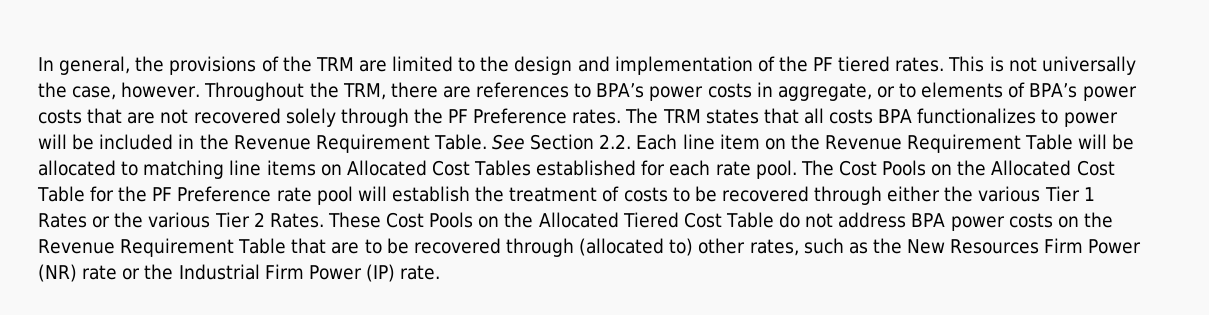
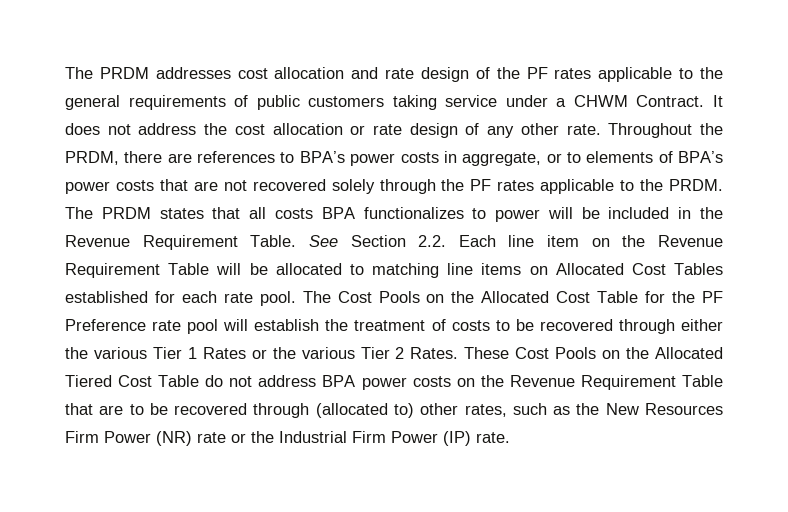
[38,56,1136,75] [38,82,201,100] In general, the provisions of the TRM are limited to the design and implementation of the PF tiered rates. This is not universally the case, however. -> [65,67,723,82] [65,95,723,110] [65,123,601,138] The PRDM addresses cost allocation and rate design of the PF rates applicable to the general requirements of public customers taking service under a CHWM Contract. It does not address the cost allocation or rate design of any other rate.
[342,83,386,100] TRM, -> [65,151,119,165] PRDM,
[473,108,701,124] Preference rates. The TRM -> [497,179,724,194] [65,207,151,219] rates applicable to the PRDM. The PRDM

